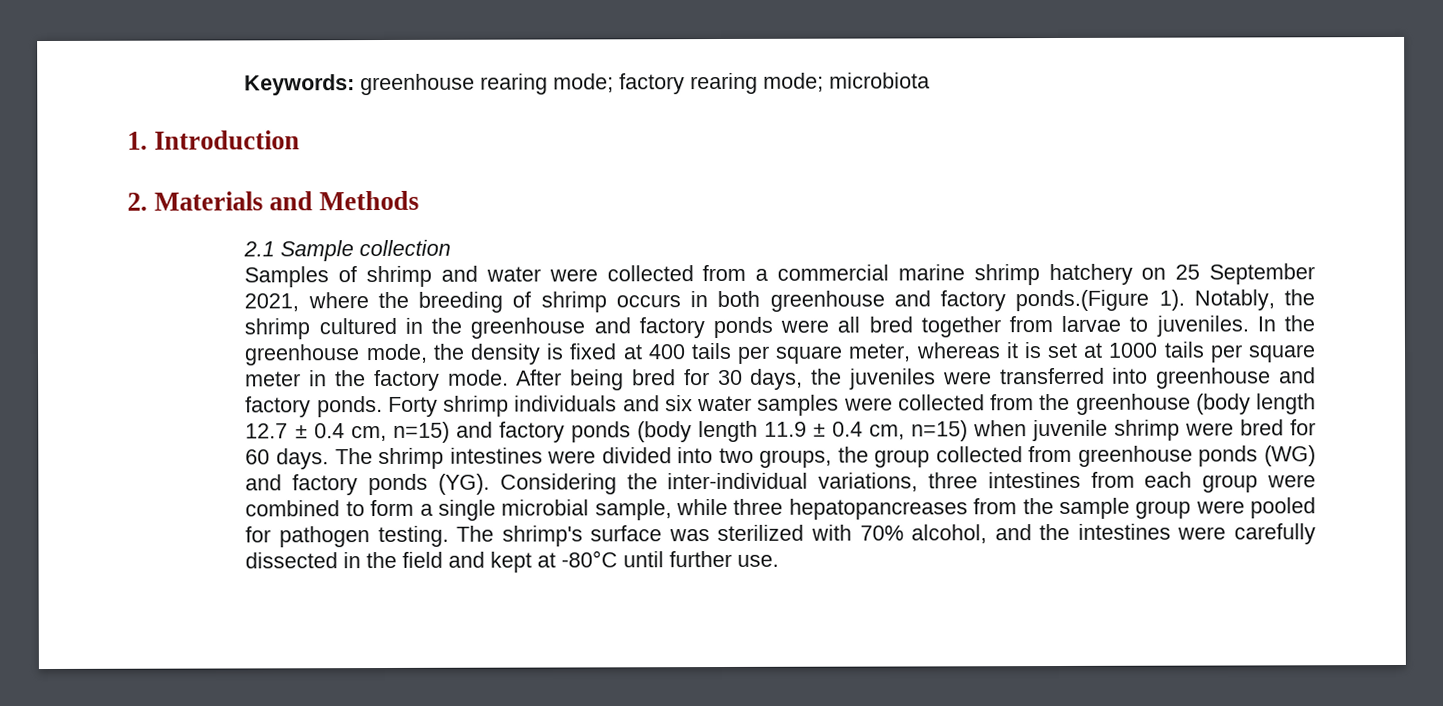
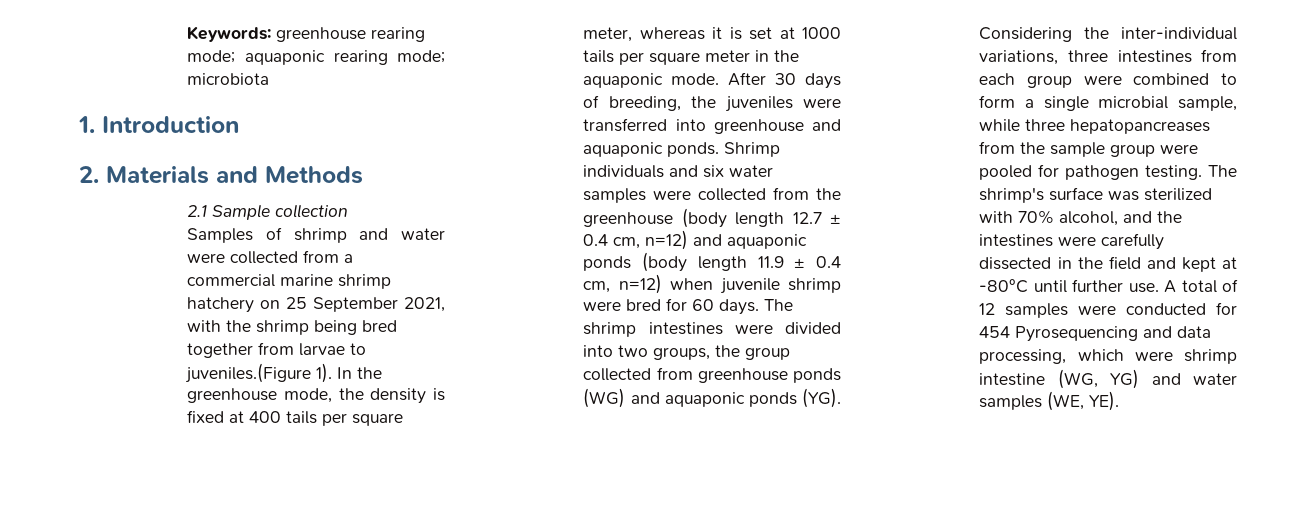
[619,73,686,95] factory -> [244,50,325,65] aquaponic
[307,289,1316,313] [244,316,861,340] where the breeding of shrimp occurs in both greenhouse and factory ponds.(Figure 1). Notably, the shrimp cultured in the greenhouse and factory ponds were all -> [187,320,358,335] with the shrimp being
[1155,315,1249,337] juveniles. -> [185,363,333,383] juveniles.(Figure 1).
[373,369,440,392] factory -> [583,73,664,88] aquaponic
[570,368,804,391] being bred for 30 days, -> [775,73,841,89] [583,95,681,111] 30 days of breeding,
[245,395,510,418] factory ponds. Forty shrimp -> [583,142,781,157] aquaponic ponds. Shrimp
[392,421,565,443] n=15) and factory -> [645,230,808,250] n=12) and aquaponic
[910,420,968,442] n=15) -> [618,274,662,294] n=12)
[292,474,359,496] factory -> [664,392,745,407] aquaponic
(780, 560) none -> [1164,279,1238,293] [979,302,1237,318] [979,326,1212,342] [979,349,1237,364] [979,369,1237,389] [979,391,1120,411] A total of 12 samples were conducted for 454 Pyrosequencing and data processing, which were shrimp intestine (WG, YG) and water samples (WE, YE).

